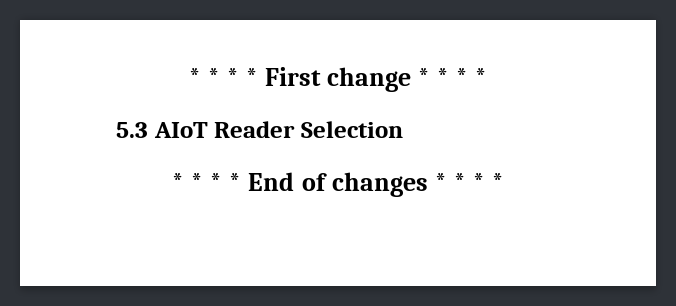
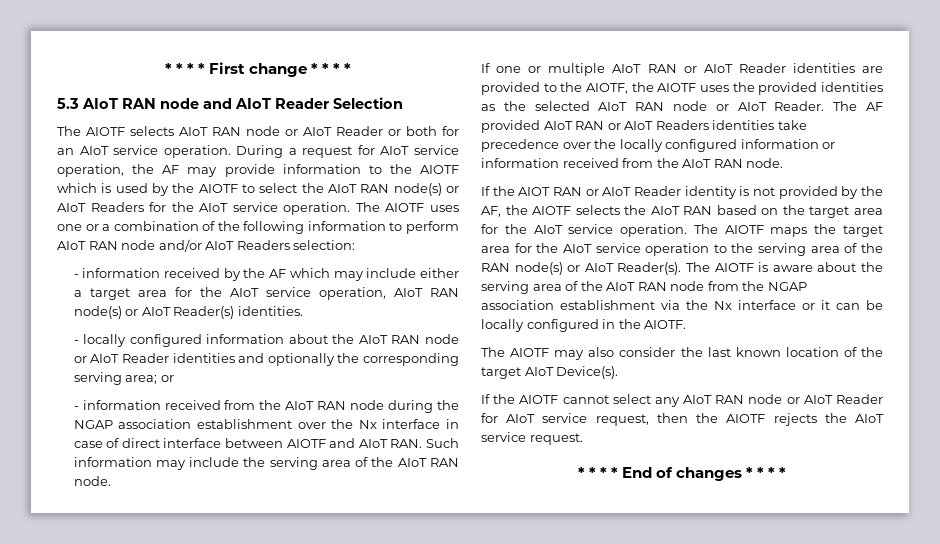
[214,121,403,138] Reader Selection -> [122,97,403,109] [57,126,459,136] [57,145,459,158] [57,164,459,177] [57,183,459,196] [57,202,459,215] [57,221,459,234] [57,239,356,252] [73,268,459,281] [73,287,459,300] [73,306,303,319] [73,334,459,347] [73,353,459,366] [73,372,174,385] [73,400,459,413] [73,419,459,429] [73,438,460,448] [73,457,460,470] [73,476,111,486] [481,63,883,76] [481,82,883,95] [481,101,883,111] [481,120,807,133] [481,139,836,152] [481,158,784,168] [481,186,883,199] [481,205,883,218] [481,224,883,237] [481,243,883,256] [481,262,883,275] [481,281,807,294] [481,300,883,310] [481,319,687,332] [481,347,883,360] [481,366,619,379] [481,394,883,407] [481,413,884,426] [481,432,583,445] RAN node and AIoT Reader Selection // The AIOTF selects AIoT RAN node or AIoT Reader or both for an AIoT service operation. During a request for AIoT service operation, the AF may provide information to the AIOTF which is used by the AIOTF to select the AIoT RAN node(s) or AIoT Readers for the AIoT service operation. The AIOTF uses one or a combination of the following information to perform AIoT RAN node and/or AIoT Readers selection: // - information received by the AF which may include either a target area for the AIoT service operation, AIoT RAN node(s) or AIoT Reader(s) identities. // - locally configured information about the AIoT RAN node or AIoT Reader identities and optionally the corresponding serving area; or // - information received from the AIoT RAN node during the NGAP association establishment over the Nx interface in case of direct interface between AIOTF and AIoT RAN. Such information may include the serving area of the AIoT RAN node. // If one or multiple AIoT RAN or AIoT Reader identities are provided to the AIOTF, the AIOTF uses the provided identities as the selected AIoT RAN node or AIoT Reader. The AF provided AIoT RAN or AIoT Readers identities take precedence over the locally configured information or information received from the AIoT RAN node. // If the AIOT RAN or AIoT Reader identity is not provided by the AF, the AIOTF selects the AIoT RAN based on the target area for the AIoT service operation. The AIOTF maps the target area for the AIoT service operation to the serving area of the RAN node(s) or AIoT Reader(s). The AIOTF is aware about the serving area of the AIoT RAN node from the NGAP association establishment via the Nx interface or it can be locally configured in the AIOTF. // The AIOTF may also consider the last known location of the target AIoT Device(s). // If the AIOTF cannot select any AIoT RAN node or AIoT Reader for AIoT service request, then the AIOTF rejects the AIoT service request.

